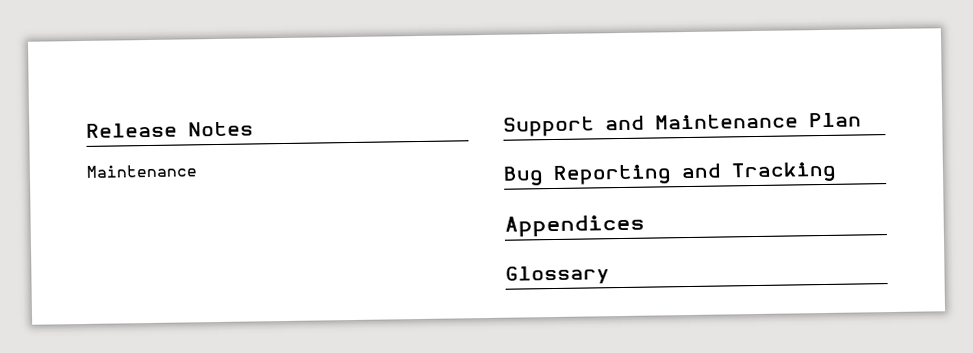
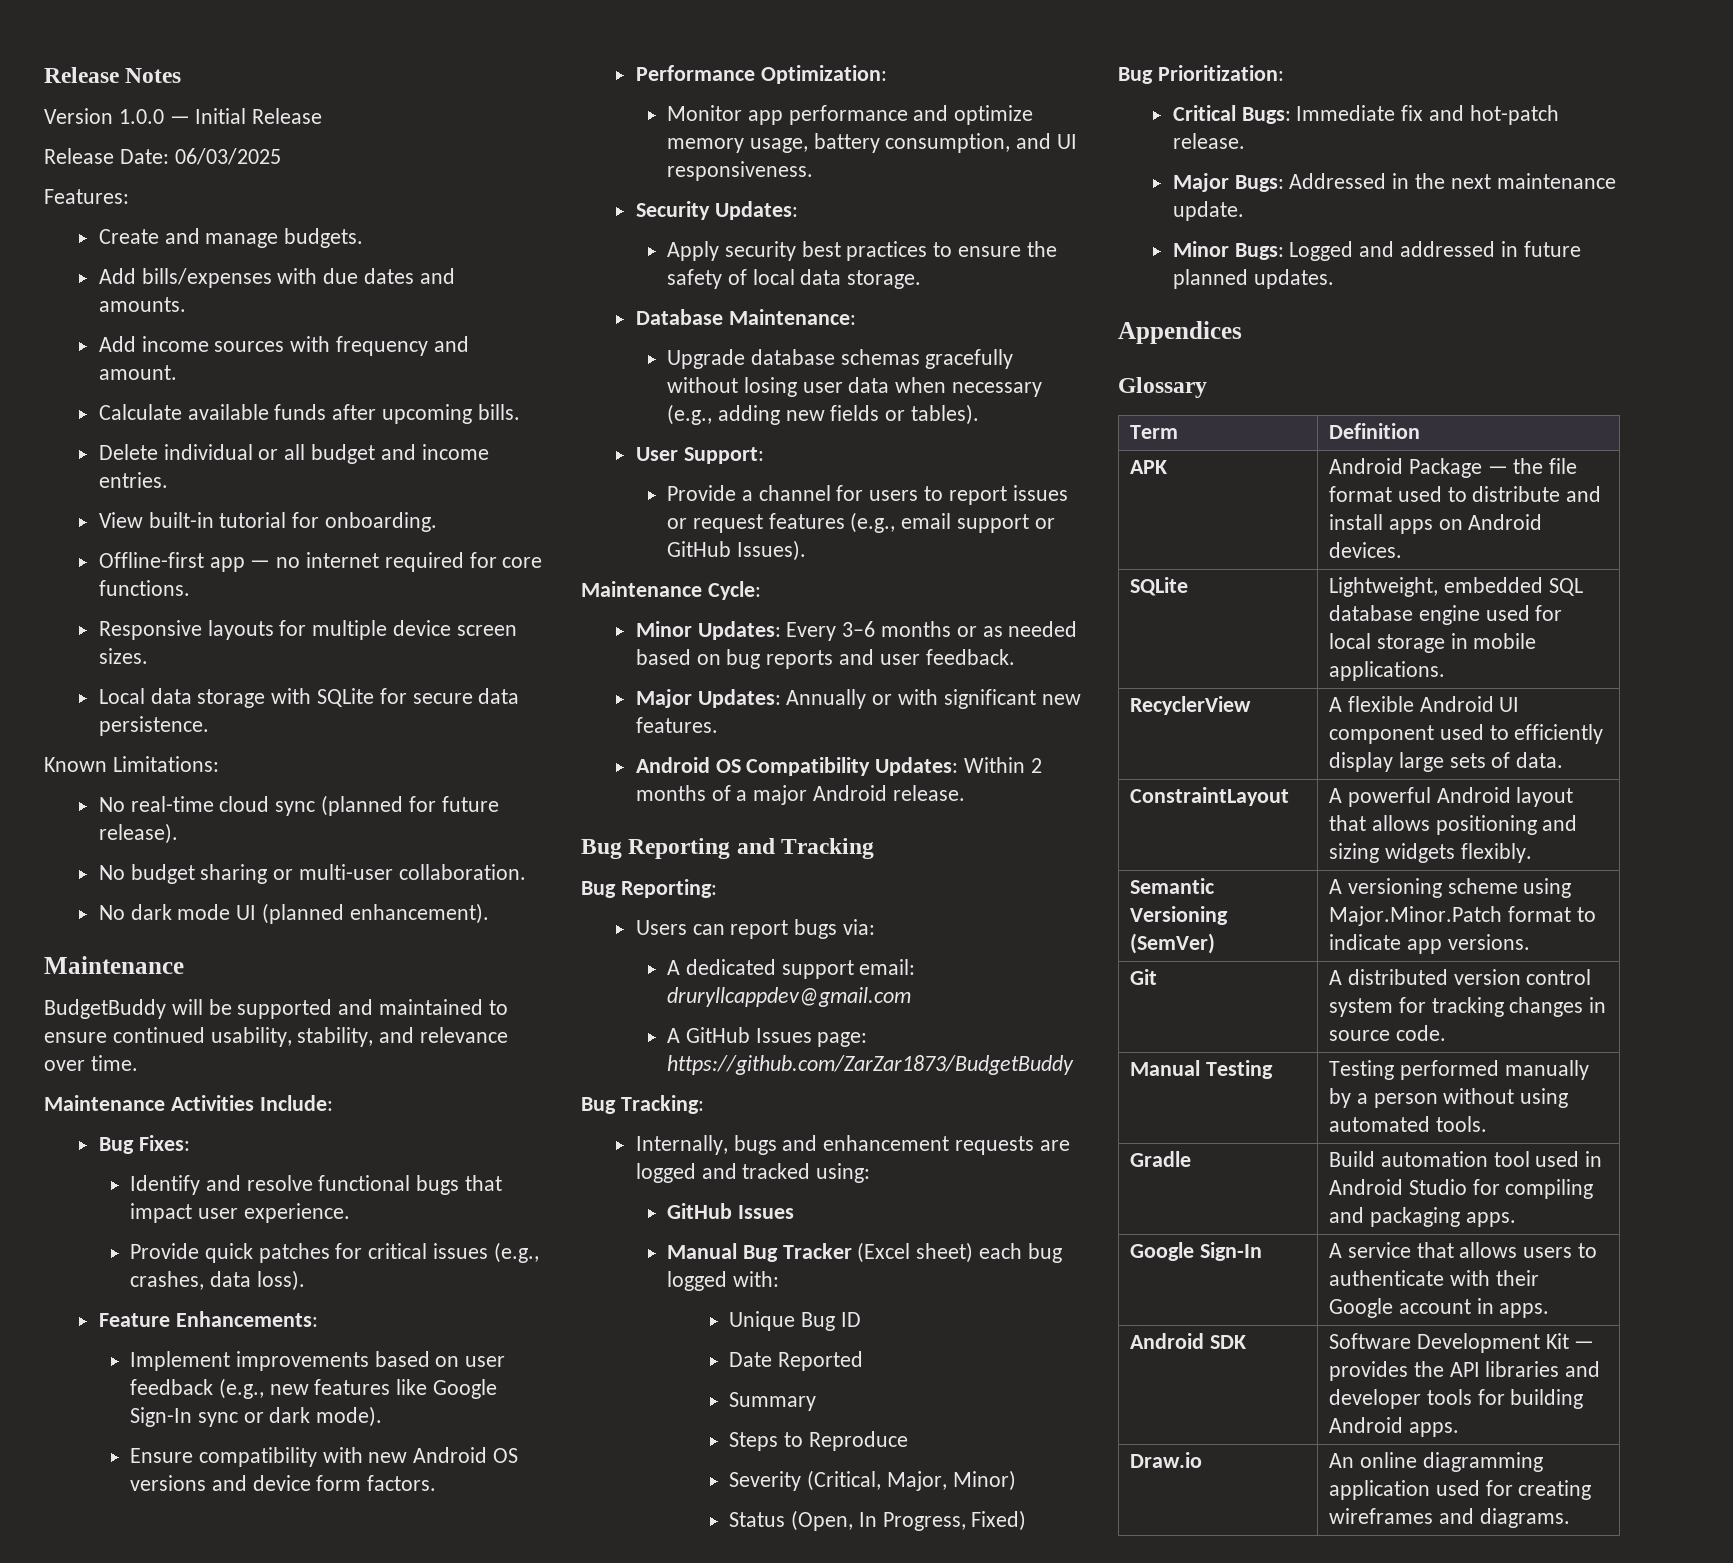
[86,164,197,178] [503,112,862,137] [503,161,837,186] [504,214,645,238] [505,265,610,285] Maintenance // Support and Maintenance Plan // Bug Reporting and Tracking // Appendices // Glossary -> [44,108,323,124] [44,148,281,165] [44,189,129,204] [98,228,364,248] [98,268,455,288] [98,297,186,312] [98,336,469,356] [98,365,177,380] [98,404,520,424] [98,444,489,464] [98,472,168,488] [98,512,438,532] [98,552,543,572] [98,580,190,596] [98,620,517,640] [98,648,148,664] [98,688,520,708] [98,716,209,736] [44,756,219,772] [98,795,499,816] [98,823,178,844] [98,864,526,884] [98,903,489,924] [44,956,184,974] [44,999,508,1019] [44,1027,509,1047] [44,1055,138,1071] [44,1095,333,1111] [98,1135,190,1154] [129,1175,502,1195] [129,1203,350,1223] [129,1242,539,1263] [129,1270,305,1291] [98,1311,318,1327] [129,1351,506,1371] [129,1378,497,1399] [129,1406,383,1427] [129,1447,518,1467] [129,1475,437,1491] [635,65,887,84] [666,105,1034,125] [666,133,1077,153] [666,161,813,181] [635,201,798,220] [666,241,1057,261] [666,269,922,289] [635,309,856,325] [666,349,1014,369] [666,377,1042,397] [666,404,979,425] [635,447,764,464] [666,485,1068,505] [666,512,1055,533] [666,540,806,561] [581,581,761,600] [635,621,1078,641] [635,649,1015,669] [635,689,1081,709] [635,717,718,733] [635,757,1042,776] [635,785,965,805] [581,838,875,859] [581,879,717,898] [635,919,876,939] [666,959,916,979] [666,987,911,1007] [666,1027,868,1047] [666,1055,1074,1075] [581,1095,704,1114] [635,1135,1070,1155] [635,1163,871,1183] [666,1203,794,1219] [666,1242,1062,1263] [666,1271,779,1291] [729,1311,861,1331] [729,1351,863,1371] [729,1392,817,1411] [729,1431,908,1451] [729,1470,1016,1491] [729,1510,1027,1531] [1118,65,1284,84] [1172,105,1559,125] [1172,133,1245,149] [1172,173,1616,192] [1172,201,1244,221] [1172,241,1581,261] [1172,269,1334,289] [1118,321,1242,344] [1118,377,1207,398] [1129,425,1178,439] [1328,423,1420,439] [1129,460,1167,474] [1328,458,1578,478] [1328,486,1602,502] [1328,514,1543,534] [1328,542,1402,558] [1129,577,1188,596] [1328,577,1583,597] [1328,605,1563,625] [1328,633,1537,653] [1328,661,1445,681] [1129,696,1251,715] [1328,696,1520,712] [1328,724,1604,744] [1328,752,1564,772] [1129,787,1289,806] [1328,787,1574,807] [1328,815,1578,835] [1328,843,1532,863] [1129,878,1214,894] [1129,906,1228,925] [1129,933,1215,954] [1328,878,1572,898] [1328,906,1596,926] [1328,934,1530,954] [1129,969,1157,985] [1328,969,1592,985] [1328,997,1607,1017] [1328,1025,1446,1041] [1129,1060,1273,1079] [1328,1060,1589,1080] [1328,1088,1569,1108] [1328,1116,1487,1132] [1129,1151,1191,1167] [1328,1151,1603,1167] [1328,1179,1594,1199] [1328,1207,1516,1227] [1129,1242,1262,1261] [1328,1242,1598,1258] [1328,1270,1539,1286] [1328,1298,1550,1318] [1129,1333,1246,1349] [1328,1333,1595,1353] [1328,1361,1601,1381] [1328,1389,1584,1409] [1328,1417,1459,1437] [1129,1452,1202,1468] [1328,1452,1543,1472] [1328,1480,1592,1500] [1328,1508,1570,1528] Version 1.0.0 — Initial Release // Release Date: 06/03/2025 // Features: // Create and manage budgets. // Add bills/expenses with due dates and amounts. // Add income sources with frequency and amount. // Calculate available funds after upcoming bills. // Delete individual or all budget and income entries. // View built-in tutorial for onboarding. // Offline-first app — no internet required for core functions. // Responsive layouts for multiple device screen sizes. // Local data storage with SQLite for secure data persistence. // Known Limitations: // No real-time cloud sync (planned for future release). // No budget sharing or multi-user collaboration. // No dark mode UI (planned enhancement). // Maintenance // BudgetBuddy will be supported and maintained to ensure continued usability, stability, and relevance over time. // Maintenance Activities Include: // Bug Fixes: // Identify and resolve functional bugs that impact user experience. // Provide quick patches for critical issues (e.g., crashes, data loss). // Feature Enhancements: // Implement improvements based on user feedback (e.g., new features like Google Sign-In sync or dark mode). // Ensure compatibility with new Android OS versions and device form factors. // Performance Optimization: // Monitor app performance and optimize memory usage, battery consumption, and UI responsiveness. // Security Updates: // Apply security best practices to ensure the safety of local data storage. // Database Maintenance: // Upgrade database schemas gracefully without losing user data when necessary (e.g., adding new fields or tables). // User Support: // Provide a channel for users to report issues or request features (e.g., email support or GitHub Issues). // Maintenance Cycle: // Minor Updates: Every 3–6 months or as needed based on bug reports and user feedback. // Major Updates: Annually or with significant new features. // Android OS Compatibility Updates: Within 2 months of a major Android release. // Bug Reporting and Tracking // Bug Reporting: // Users can report bugs via: // A dedicated support email: druryllcappdev@gmail.com // A GitHub Issues page: https://github.com/ZarZar1873/BudgetBuddy // Bug Tracking: // Internally, bugs and enhancement requests are logged and tracked using: // GitHub Issues // Manual Bug Tracker (Excel sheet) each bug logged with: // Unique Bug ID // Date Reported // Summary // Steps to Reproduce // Severity (Critical, Major, Minor) // Status (Open, In Progress, Fixed) // Bug Prioritization: // Critical Bugs: Immediate fix and hot-patch release. // Major Bugs: Addressed in the next maintenance update. // Minor Bugs: Logged and addressed in future planned updates. // Appendices // Glossary // Term | Definition // APK | Android Package — the file format used to distribute and install apps on Android devices. // SQLite | Lightweight, embedded SQL database engine used for local storage in mobile applications. // RecyclerView | A flexible Android UI component used to efficiently display large sets of data. // ConstraintLayout | A powerful Android layout that allows positioning and sizing widgets flexibly. // Semantic Versioning (SemVer) | A versioning scheme using Major.Minor.Patch format to indicate app versions. // Git | A distributed version control system for tracking changes in source code. // Manual Testing | Testing performed manually by a person without using automated tools. // Gradle | Build automation tool used in Android Studio for compiling and packaging apps. // Google Sign-In | A service that allows users to authenticate with their Google account in apps. // Android SDK | Software Development Kit — provides the API libraries and developer tools for building Android apps. // Draw.io | An online diagramming application used for creating wireframes and diagrams.

